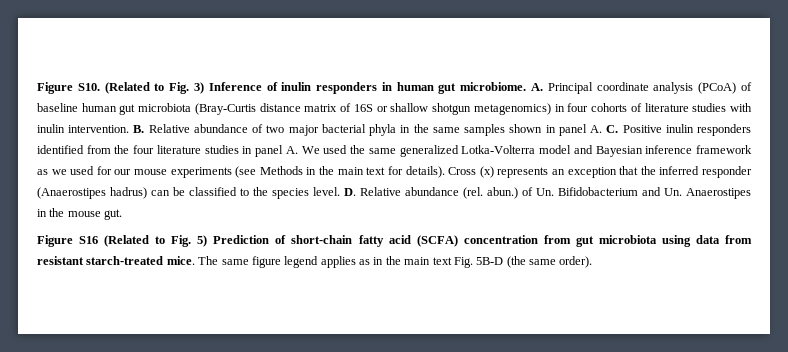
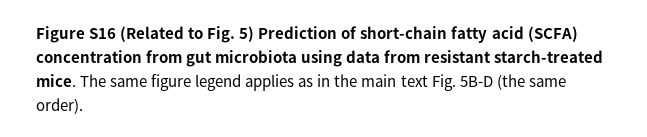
[37,82,752,94] [37,103,752,115] [37,124,751,136] [37,145,752,157] [37,166,752,178] [37,187,751,199] [37,208,123,220] [37,235,73,247] Figure S10. (Related to Fig. 3) Inference of inulin responders in human gut microbiome. A. Principal coordinate analysis (PCoA) of baseline human gut microbiota (Bray-Curtis distance matrix of 16S or shallow shotgun metagenomics) in four cohorts of literature studies with inulin intervention. B. Relative abundance of two major bacterial phyla in the same samples shown in panel A. C. Positive inulin responders identified from the four literature studies in panel A. We used the same generalized Lotka-Volterra model and Bayesian inference framework as we used for our mouse experiments (see Methods in the main text for details). Cross (x) represents an exception that the inferred responder (Anaerostipes hadrus) can be classified to the species level. D. Relative abundance (rel. abun.) of Un. Bifidobacterium and Un. Anaerostipes in the mouse gut. // Figure -> [36,26,85,43] Figure

